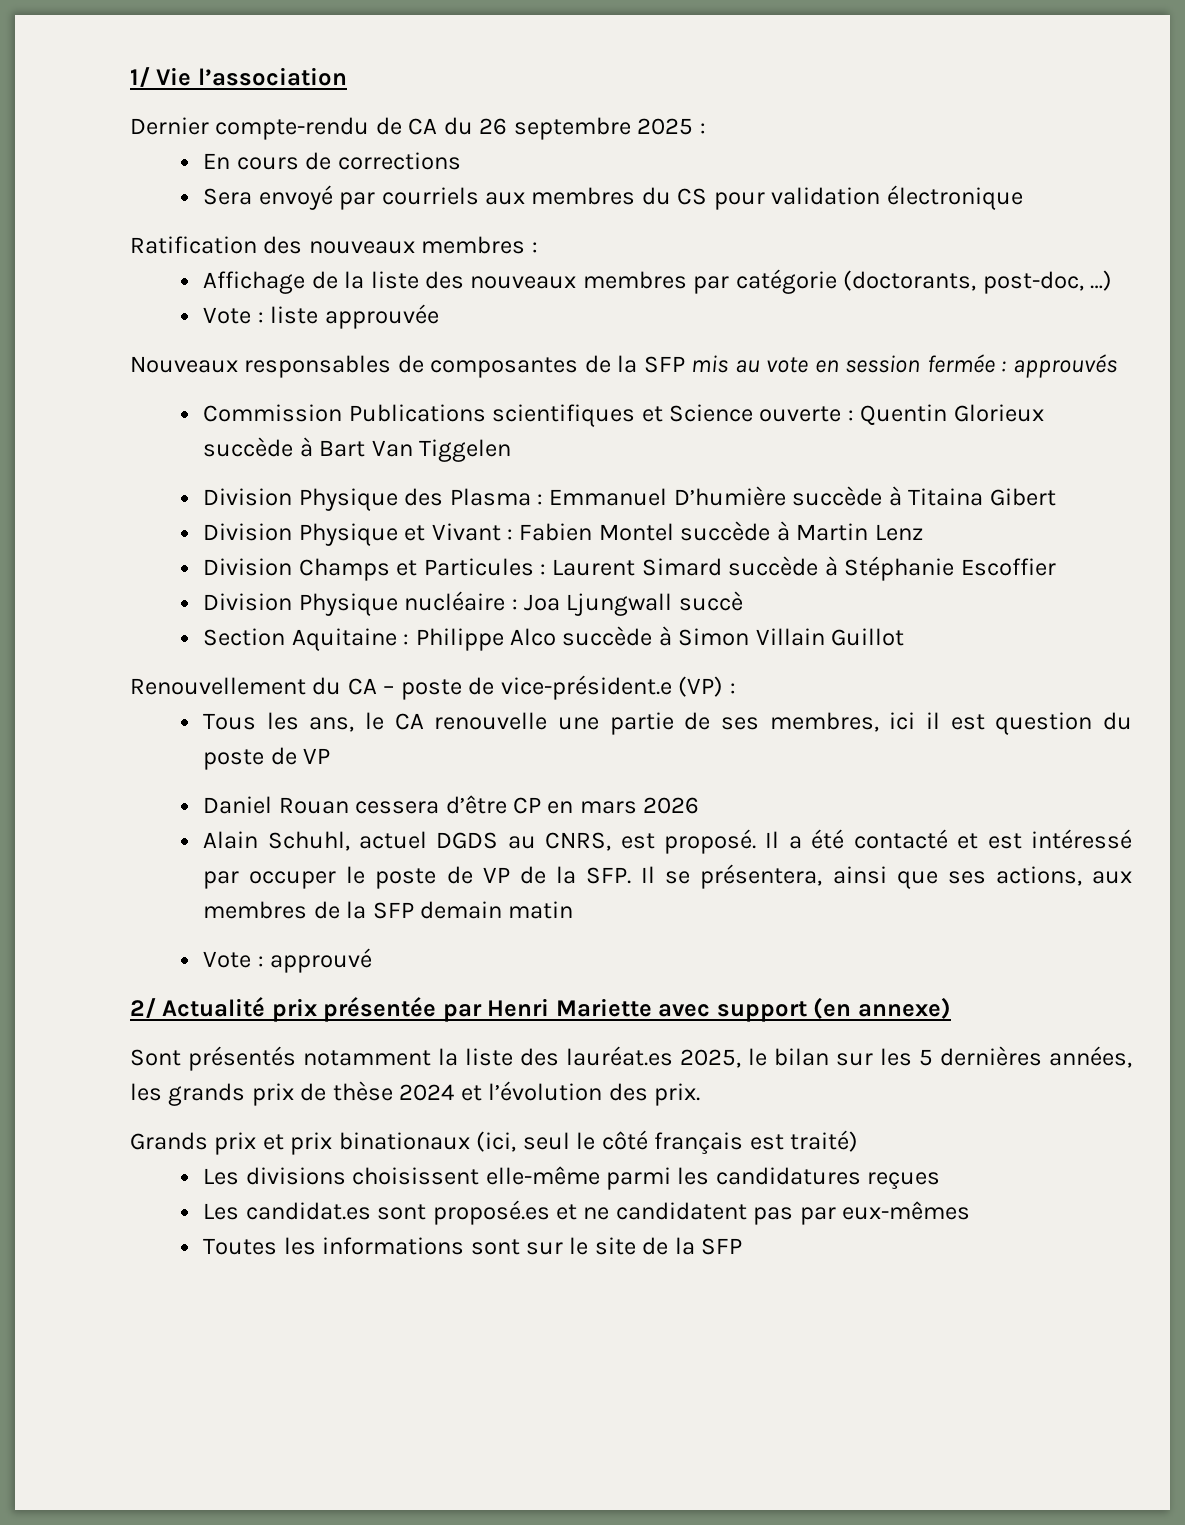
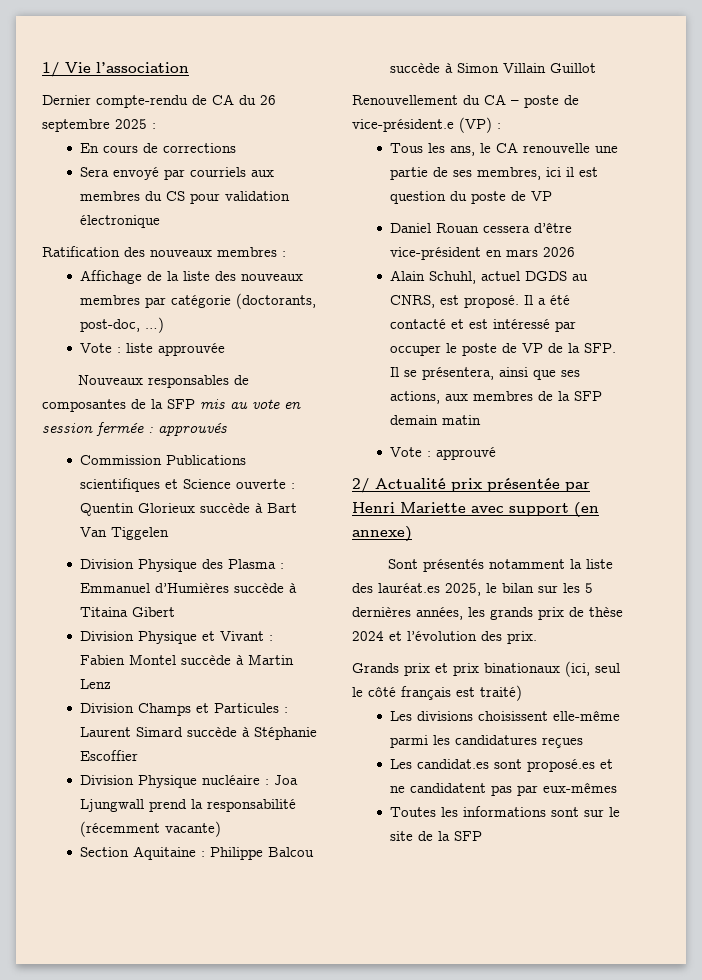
[673,486,786,506] D’humière -> [155,583,230,593] d’Humières
[678,591,743,611] succè -> [149,799,297,812] [80,821,222,837] prend la responsabilité (récemment vacante)
[510,628,557,646] Alco -> [268,847,315,857] Balcou
[513,797,542,814] CP -> [390,247,482,260] vice-président

